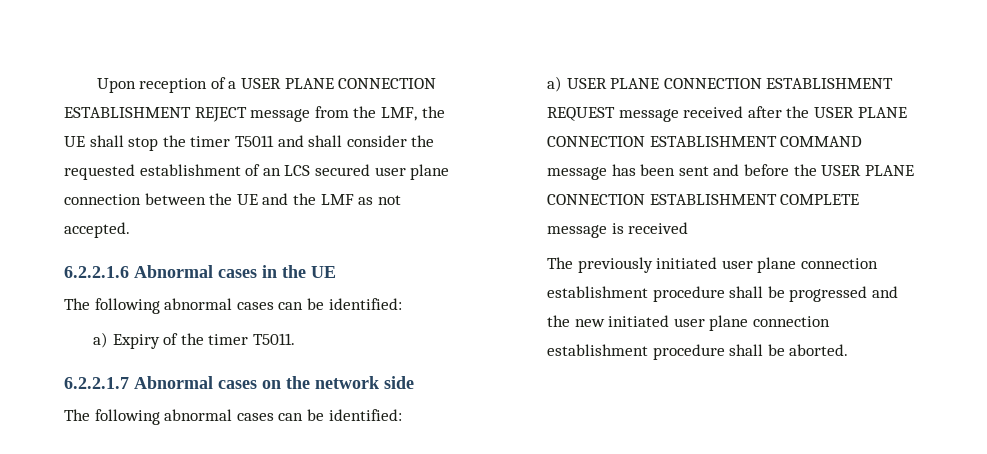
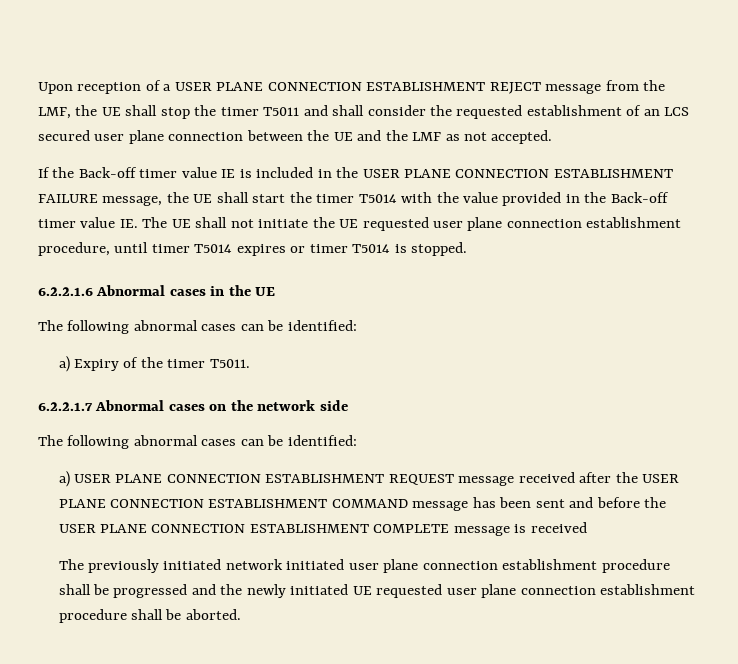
(130, 230) none -> [38,167,673,178] [38,192,669,206] [38,217,682,231] [38,242,468,256] // If the Back-off timer value IE is included in the USER PLANE CONNECTION ESTABLISHMENT FAILURE message, the UE shall start the timer T5014 with the value provided in the Back-off timer value IE. The UE shall not initiate the UE requested user plane connection establishment procedure, until timer T5014 expires or timer T5014 is stopped.
(718, 263) none -> [225,559,345,570] network initiated
[574,315,670,327] new initiated -> [246,584,443,598] newly initiated UE requested

